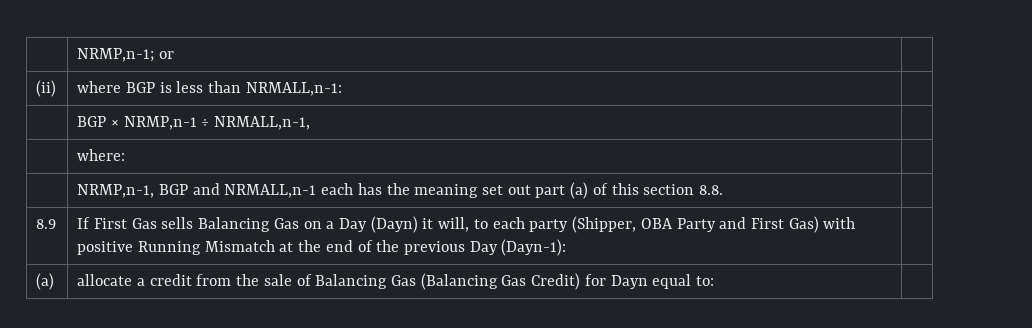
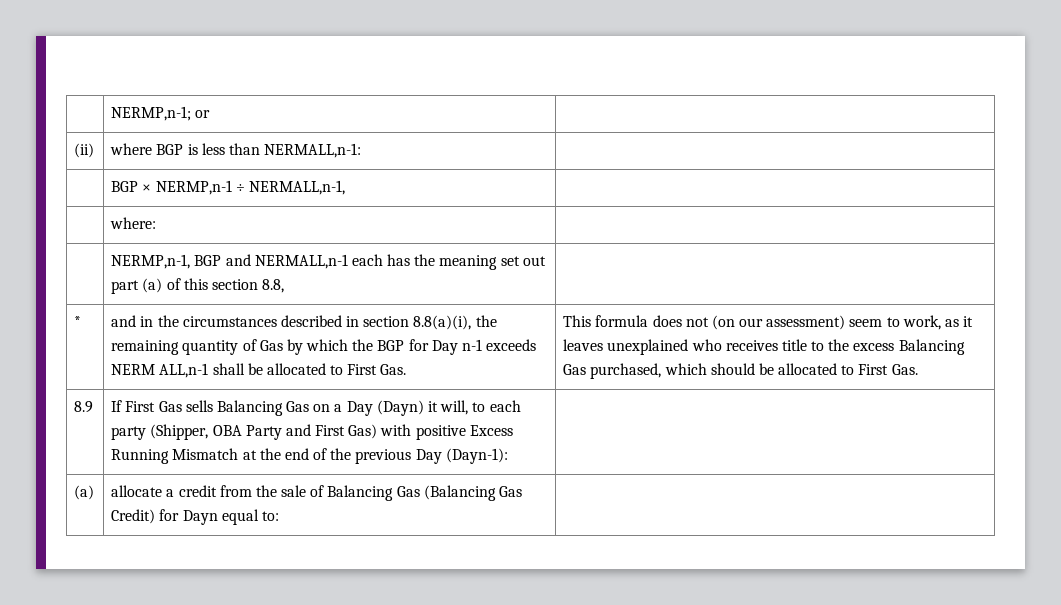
[77,48,155,62] | NRMP,n-1; -> [111,106,192,121] | NERMP,n-1;
[245,82,342,96] NRMALL,n-1: -> [264,143,362,158] NERMALL,n-1:
[123,116,311,130] NRMP,n-1 ÷ NRMALL,n-1, -> [155,180,345,195] NERMP,n-1 ÷ NERMALL,n-1,
[77,184,155,198] NRMP,n-1, -> [111,254,191,269] NERMP,n-1,
[224,184,317,198] NRMALL,n-1 -> [254,254,348,269] NERMALL,n-1
[699,185,724,195] 8.8. | -> [262,279,285,293] [74,316,82,327] [111,315,497,330] [111,339,537,355] [111,363,407,378] [563,315,974,330] [563,339,965,355] [563,363,918,379] 8.8, | // * | and in the circumstances described in section 8.8(a)(i), the remaining quantity of Gas by which the BGP for Day n-1 exceeds NERM ALL,n-1 shall be allocated to First Gas. | This formula does not (on our assessment) seem to work, as it leaves unexplained who receives title to the excess Balancing Gas purchased, which should be allocated to First Gas.
(134, 248) none -> [469,425,513,436] Excess

